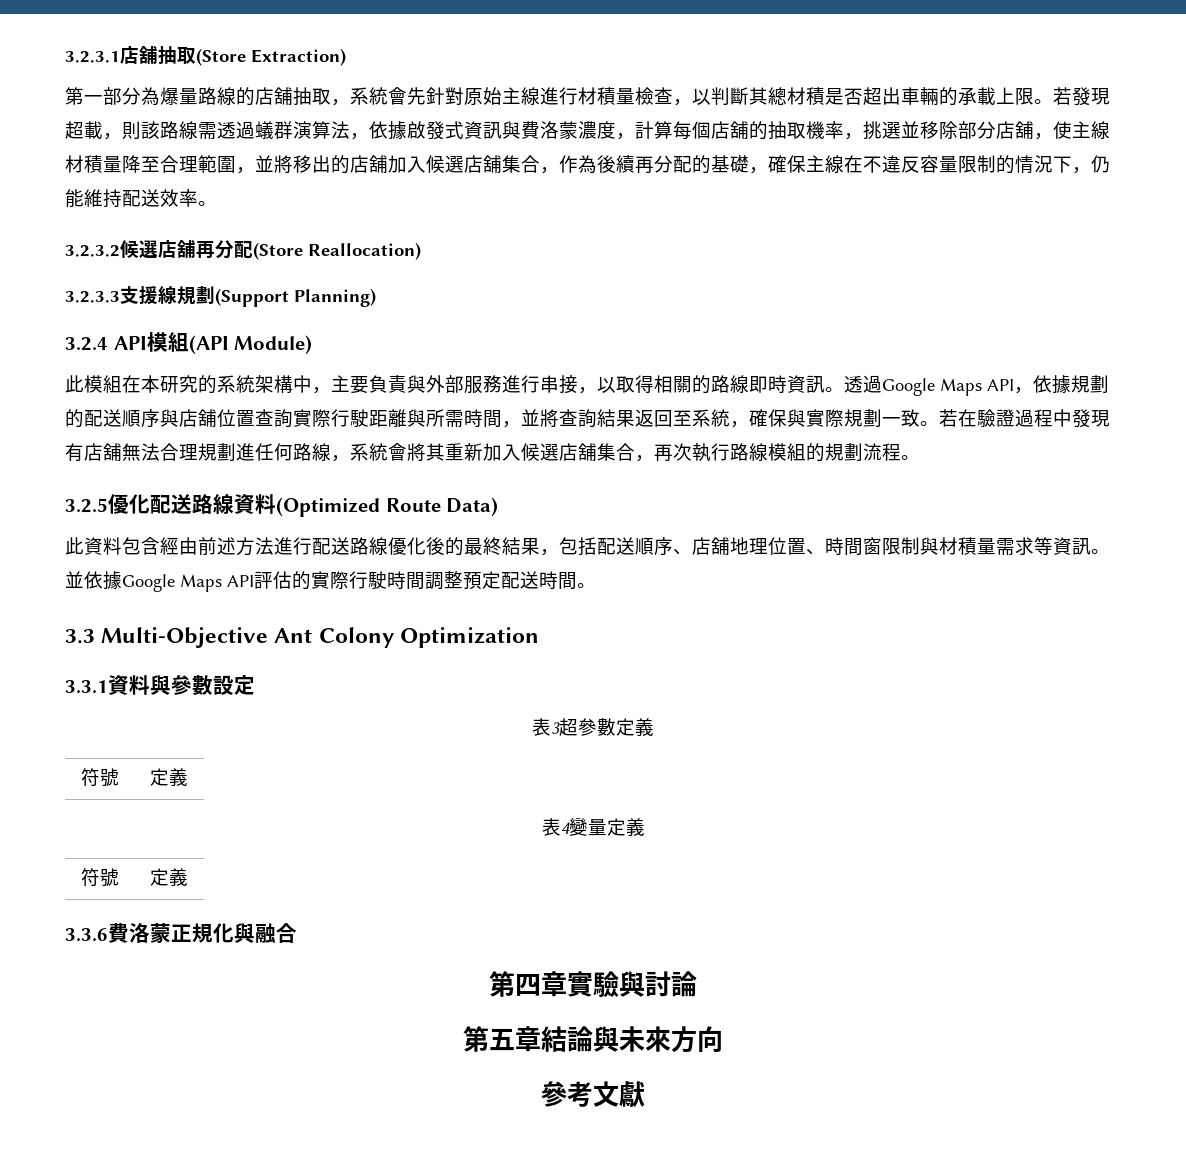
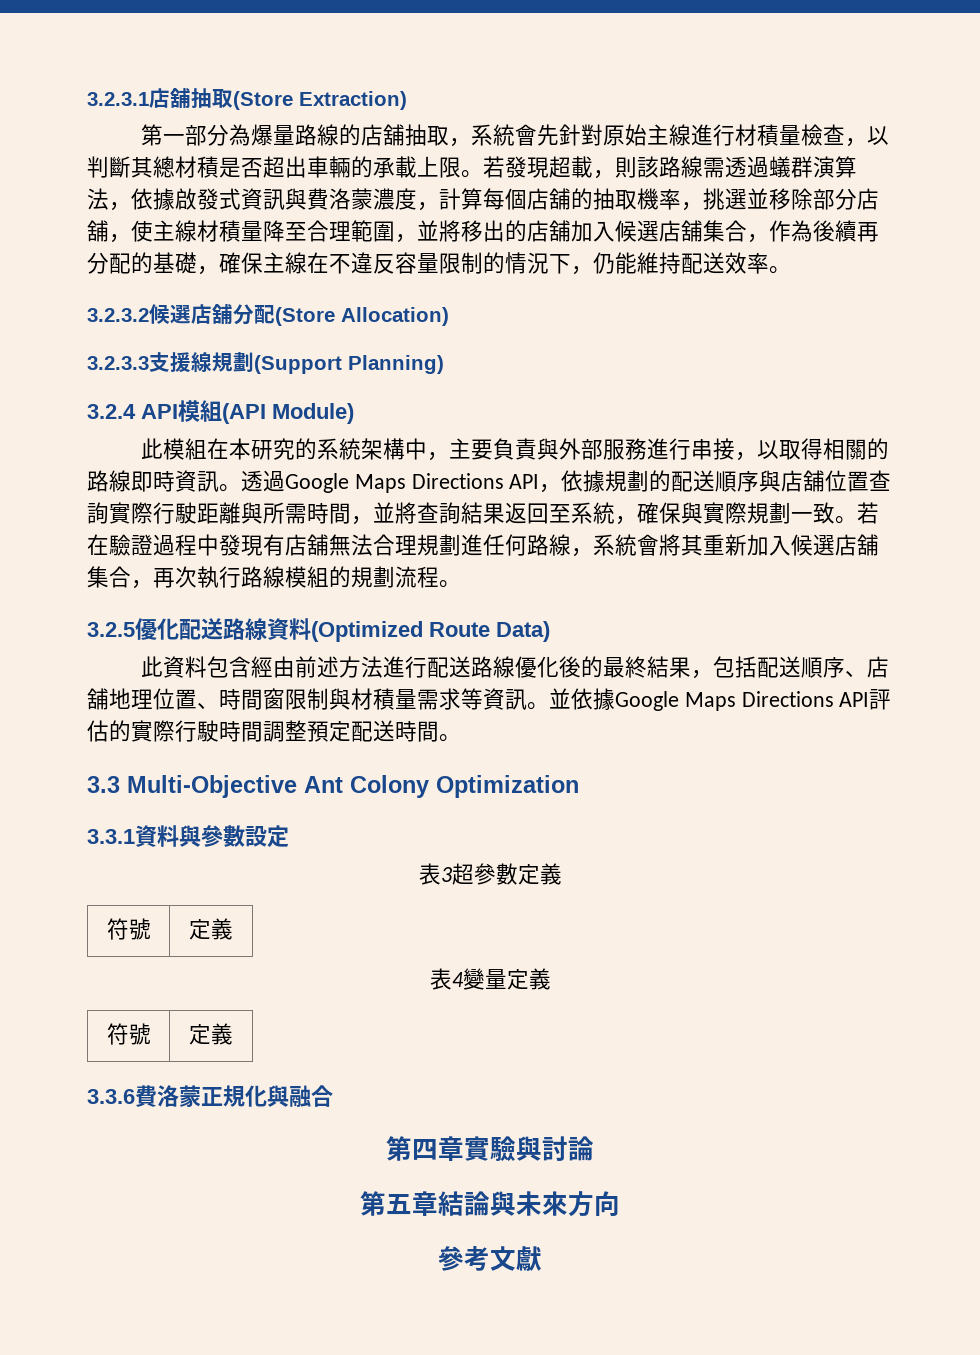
[196,241,215,258] 再 -> (233, 314) none
[308,242,421,260] Reallocation) -> [341,307,449,326] Allocation)
(982, 387) none -> [411,473,504,489] Directions
(222, 583) none -> [741,691,834,707] Directions

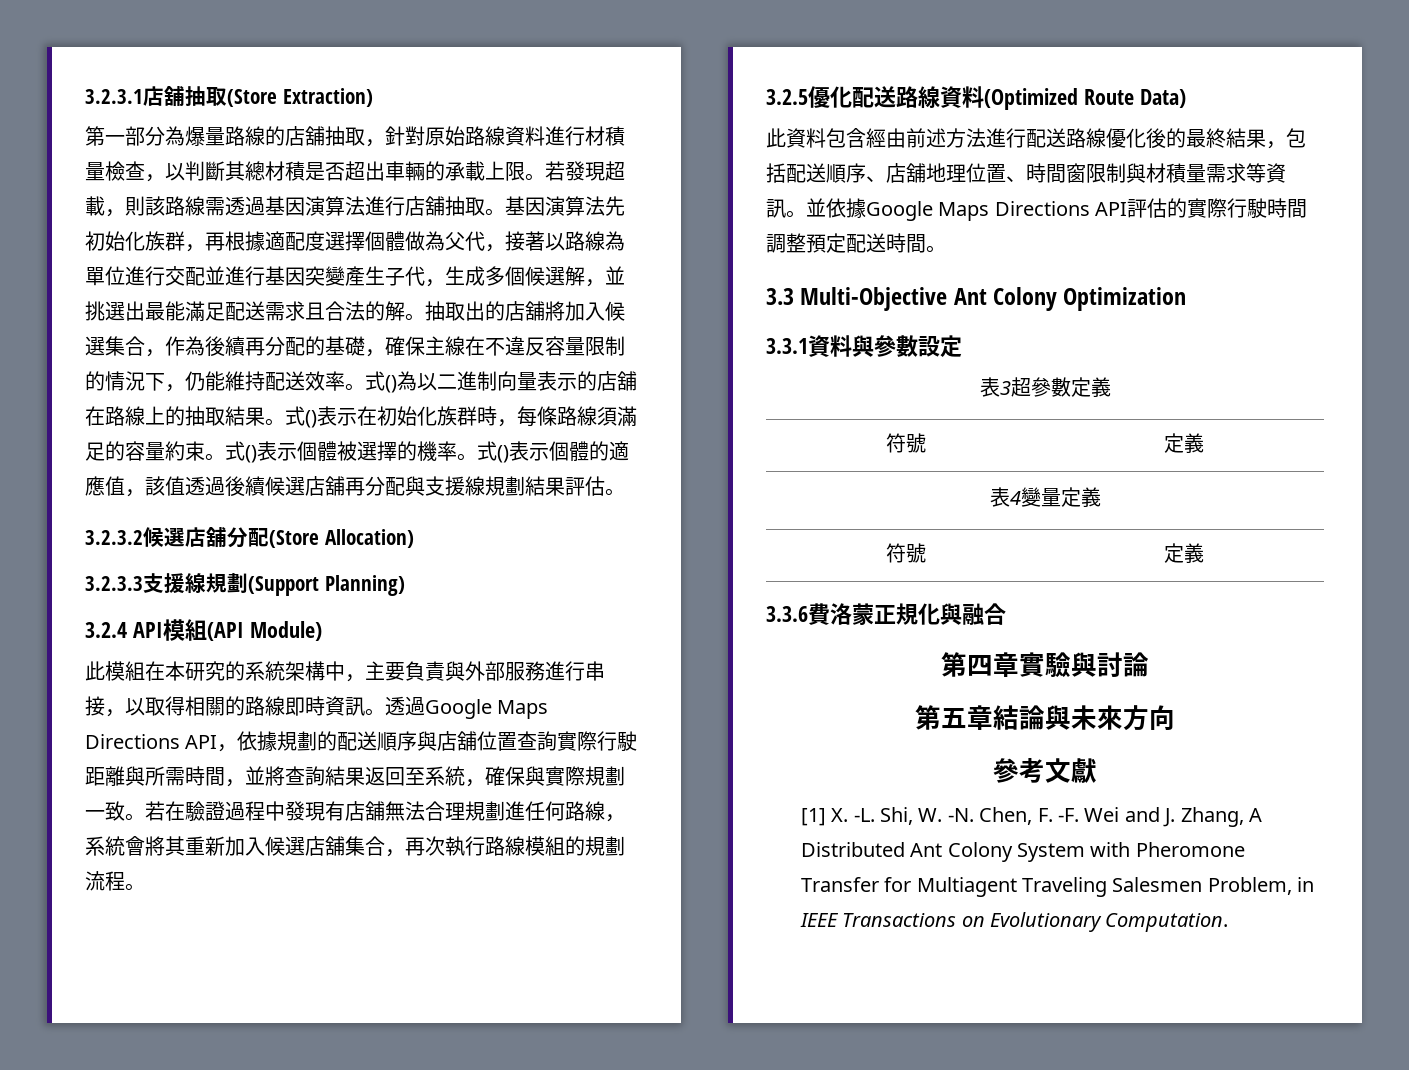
[471,124,692,146] 系統會先針對原始主線 -> [385,126,545,146] 針對原始路線資料
[769,156,857,178] [87,188,879,211] [87,220,483,243] 蟻群演算法，依據啟發式資訊與費洛蒙濃度，計算每個店舖的抽取機率，挑選並移除部分店舖，使主線材積量降至合理範圍，並將移 -> [265,196,625,216] [85,231,625,252] [85,266,625,287] [85,301,465,321] 基因演算法進行店舖抽取。基因演算法先初始化族群，再根據適配度選擇個體做為父代，接著以路線為單位進行交配並進行基因突變產生子代，生成多個候選解，並挑選出最能滿足配送需求且合法的解。抽取
[571,220,703,242] 加入候選店舖 -> [545,301,625,321] [85,336,105,356] 將加入候選
(791, 270) none -> [365,371,637,393] [85,406,637,428] [85,441,629,463] [85,476,625,497] 式()為以二進制向量表示的店舖在路線上的抽取結果。式()表示在初始化族群時，每條路線須滿足的容量約束。式()表示個體被選擇的機率。式()表示個體的適應值，該值透過後續候選店舖再分配與支援線規劃結果評估。
(542, 1258) none -> [800,807,1262,827] [800,842,1245,862] [800,877,1315,897] [799,912,1229,932] // [1] X. -L. Shi, W. -N. Chen, F. -F. Wei and J. Zhang, A Distributed Ant Colony System with Pheromone Transfer for Multiagent Traveling Salesmen Problem, in IEEE Transactions on Evolutionary Computation.

